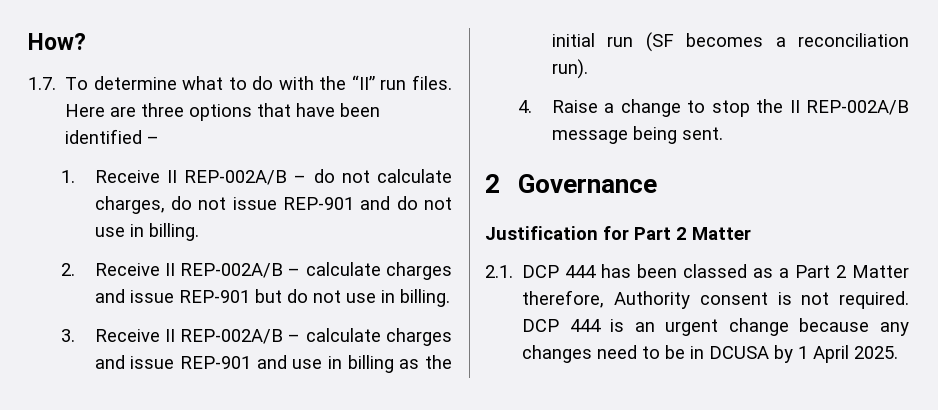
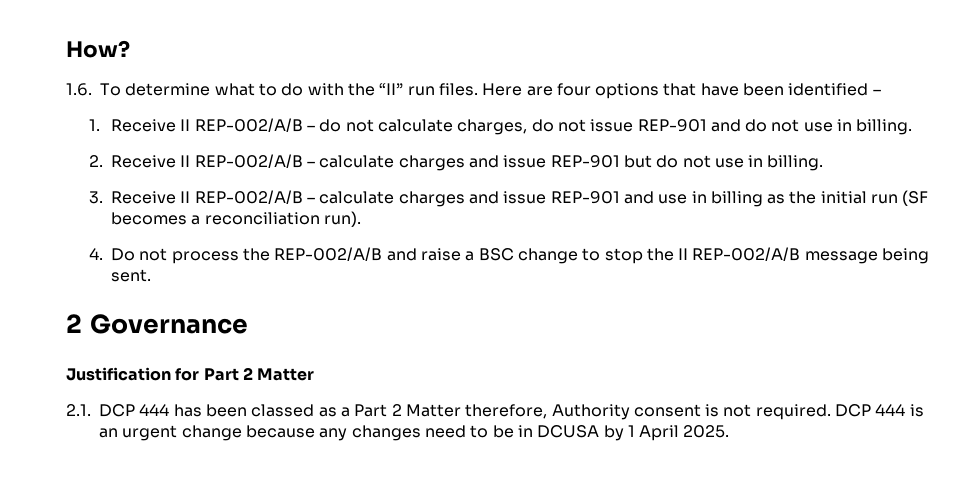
[28,77,56,90] 1.7. -> [66,83,92,96] 1.6.
[141,103,185,117] three -> [556,83,591,96] four
[184,170,288,185] REP-002A/B -> [194,118,303,132] REP-002/A/B
[180,263,284,278] REP-002A/B -> [194,154,303,168] REP-002/A/B
[180,329,284,344] REP-002A/B -> [194,190,303,204] REP-002/A/B
[551,100,615,113] Raise a -> [111,247,514,264] Do not process the REP-002/A/B and raise a BSC
[806,100,909,115] REP-002A/B -> [692,247,801,261] REP-002/A/B

